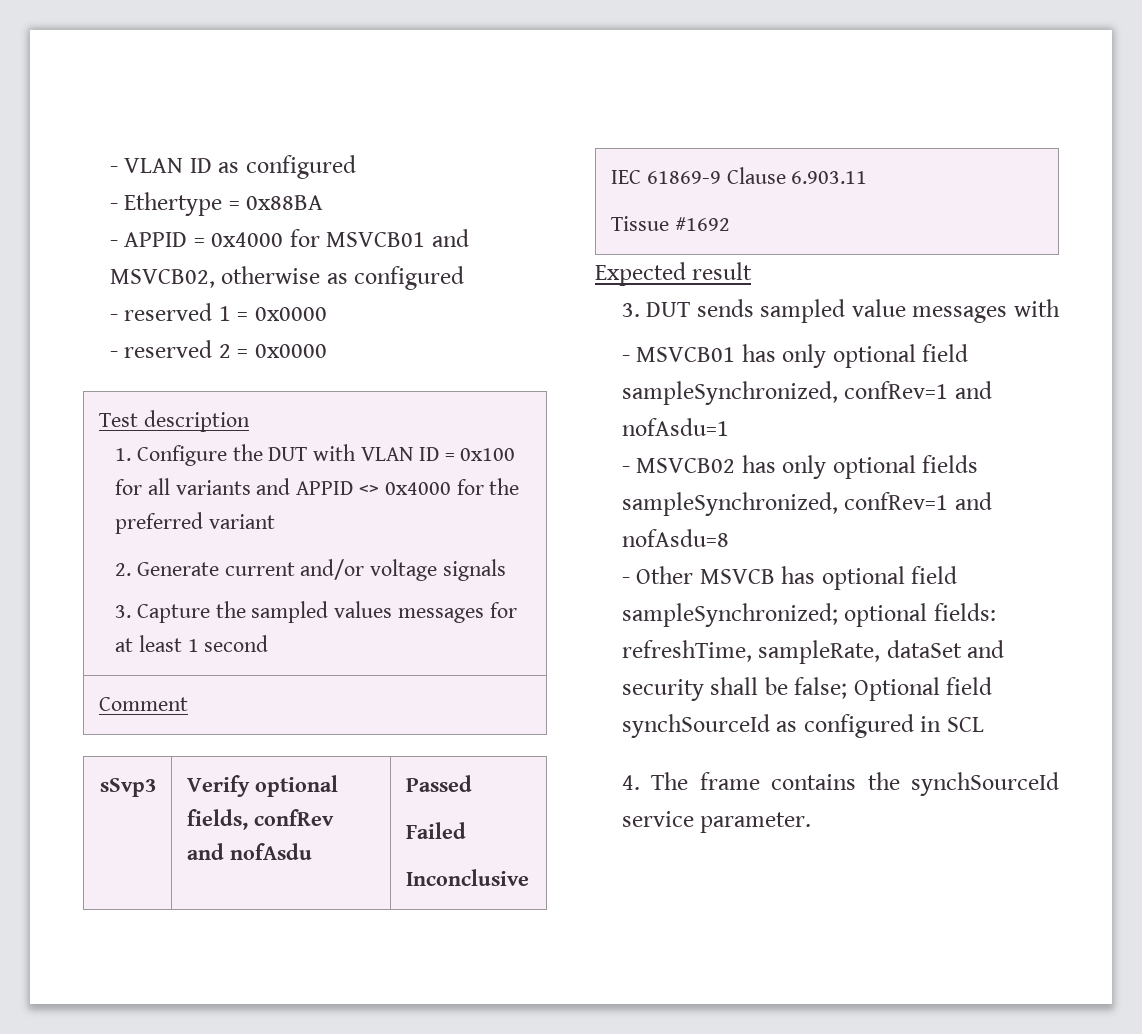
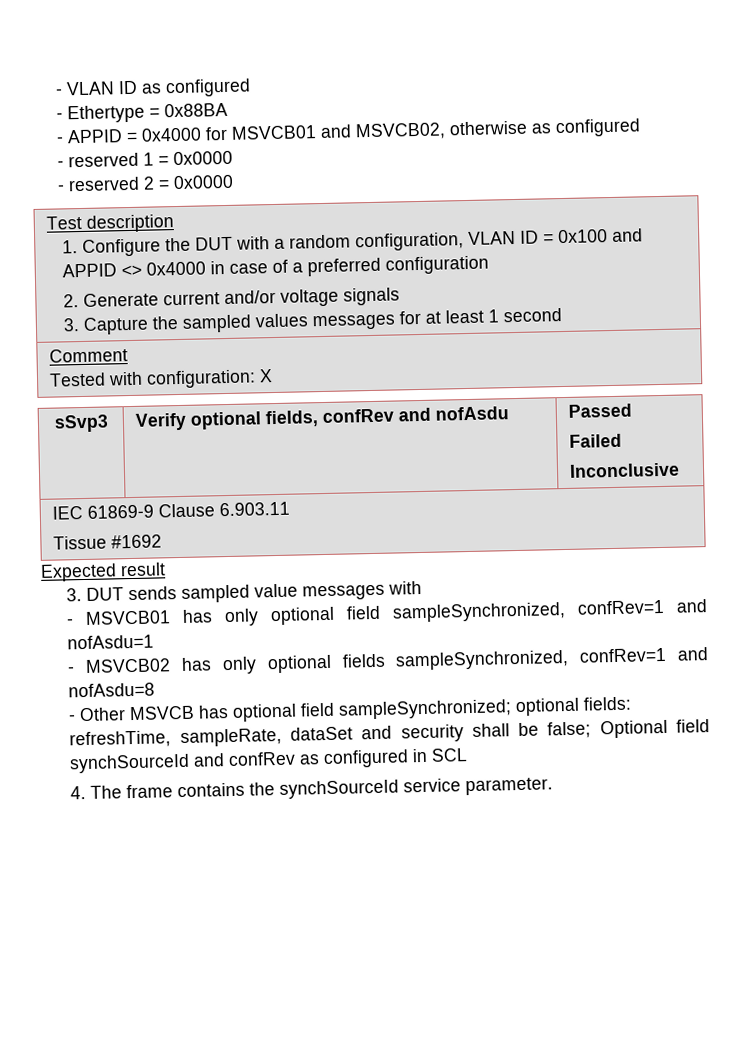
(357, 452) none -> [274,232,465,252] a random configuration,
[115,478,251,495] for all variants -> (609, 236) none
[456,478,520,495] [115,512,275,534] for the preferred variant -> [210,255,490,277] in case of a preferred configuration
(188, 704) none -> [49,369,274,389] // Tested with configuration: X
(770, 726) none -> [193,751,297,767] and confRev

